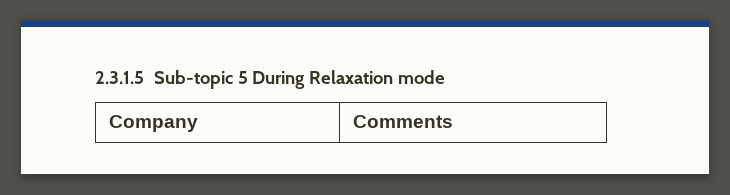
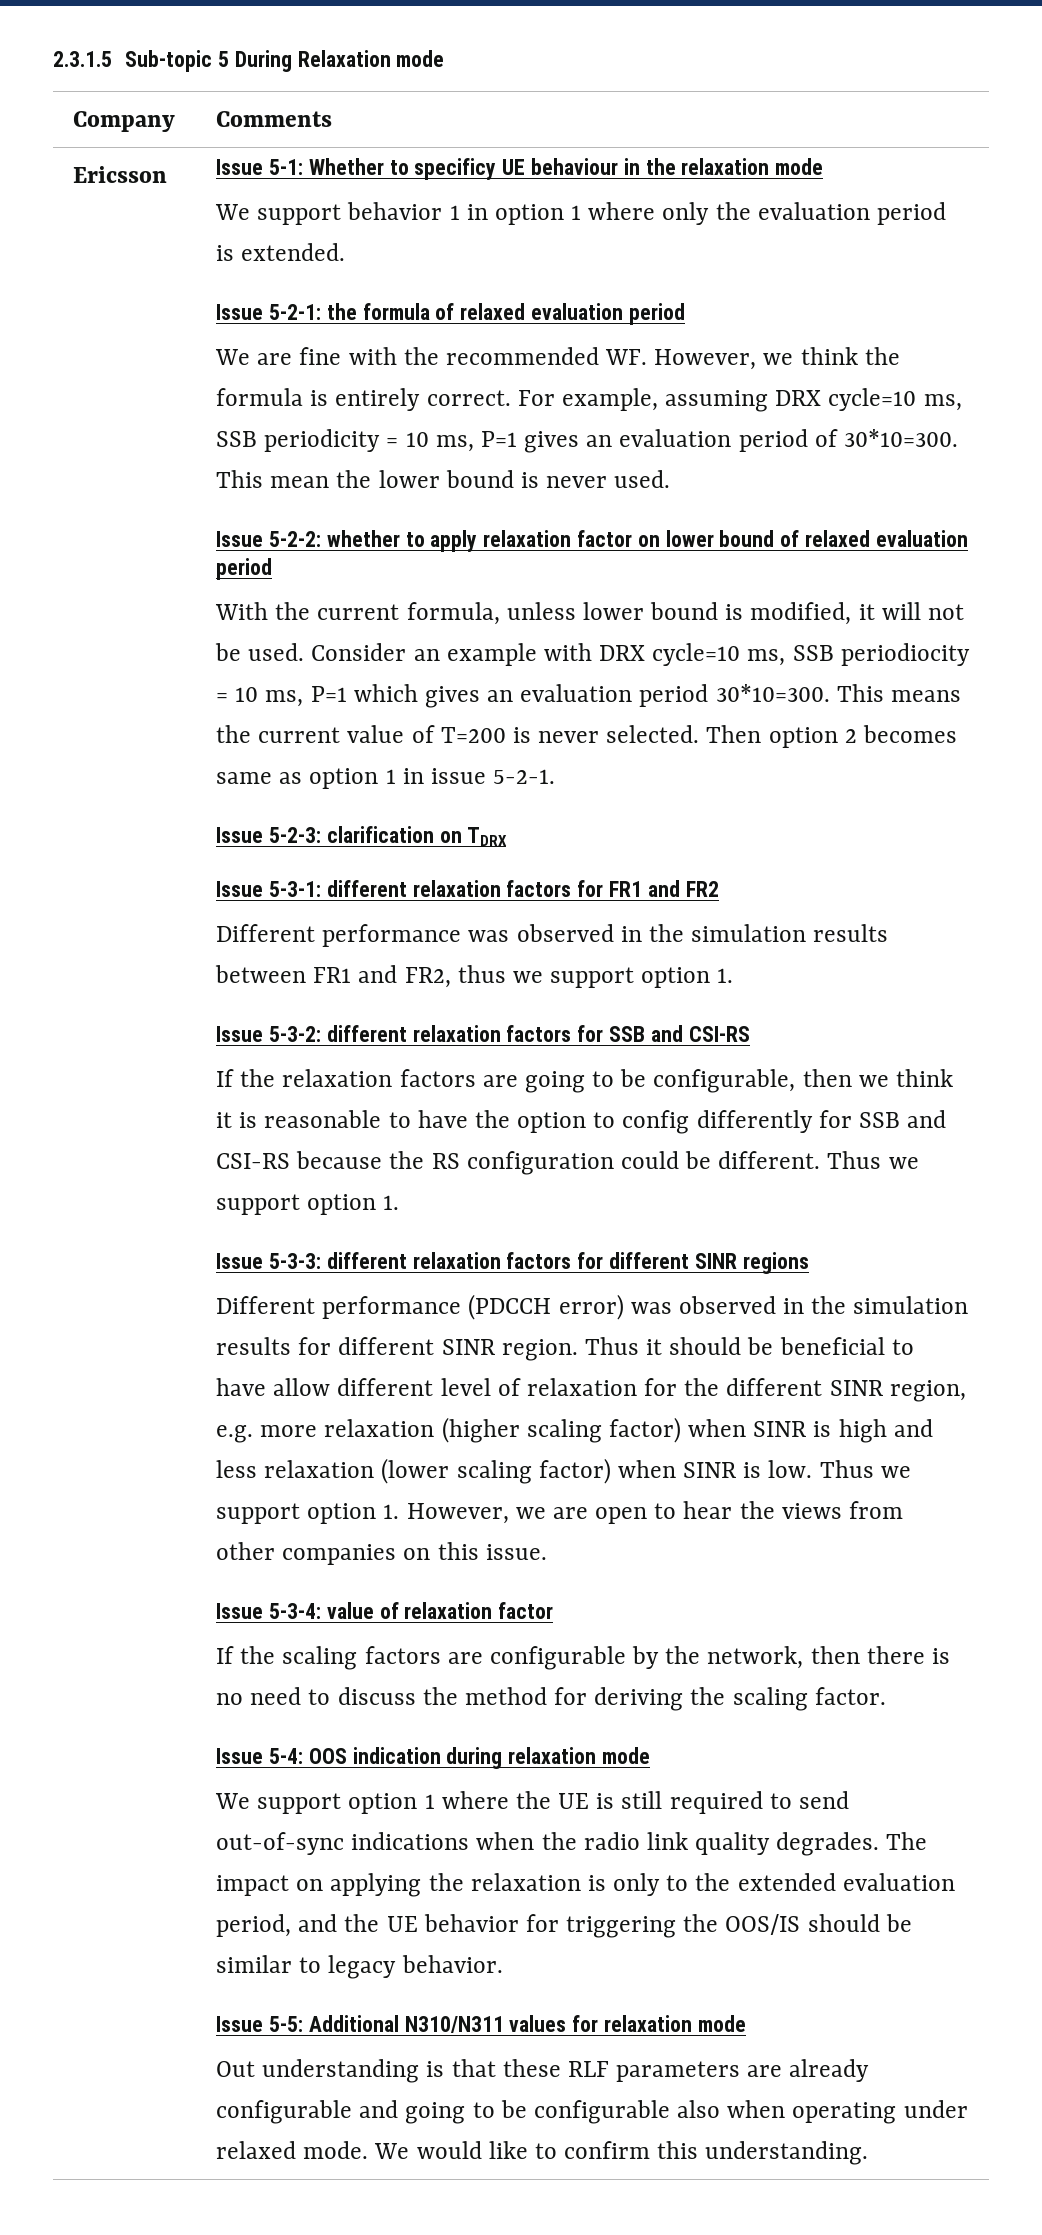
(454, 121) none -> [73,166,168,183] [216,158,824,180] [215,202,946,225] [216,243,346,261] [216,303,685,325] [215,347,900,370] [216,388,962,412] [216,429,958,453] [216,470,671,488] [216,530,968,552] [216,558,273,580] [215,602,964,625] [215,643,970,666] [216,684,961,708] [216,725,957,748] [216,768,556,789] [216,826,508,846] [216,880,719,897] [216,924,889,947] [215,965,734,988] [216,1025,750,1042] [216,1069,953,1093] [216,1110,946,1134] [216,1151,919,1175] [216,1194,400,1215] [216,1252,809,1274] [216,1294,969,1320] [216,1337,914,1361] [216,1378,966,1402] [216,1417,933,1443] [216,1458,911,1484] [216,1501,903,1524] [216,1542,547,1565] [216,1602,554,1619] [216,1646,950,1670] [216,1687,886,1711] [216,1747,650,1769] [215,1791,849,1814] [216,1832,928,1856] [216,1873,955,1897] [216,1914,912,1938] [216,1955,503,1979] [216,2015,746,2033] [216,2059,870,2083] [216,2100,968,2124] [216,2141,869,2165] // Ericsson | Issue 5-1: Whether to specificy UE behaviour in the relaxation mode // We support behavior 1 in option 1 where only the evaluation period is extended. // Issue 5-2-1: the formula of relaxed evaluation period // We are fine with the recommended WF. However, we think the formula is entirely correct. For example, assuming DRX cycle=10 ms, SSB periodicity = 10 ms, P=1 gives an evaluation period of 30*10=300. This mean the lower bound is never used. // Issue 5-2-2: whether to apply relaxation factor on lower bound of relaxed evaluation period // With the current formula, unless lower bound is modified, it will not be used. Consider an example with DRX cycle=10 ms, SSB periodiocity = 10 ms, P=1 which gives an evaluation period 30*10=300. This means the current value of T=200 is never selected. Then option 2 becomes same as option 1 in issue 5-2-1. // Issue 5-2-3: clarification on TDRX // Issue 5-3-1: different relaxation factors for FR1 and FR2 // Different performance was observed in the simulation results between FR1 and FR2, thus we support option 1. // Issue 5-3-2: different relaxation factors for SSB and CSI-RS // If the relaxation factors are going to be configurable, then we think it is reasonable to have the option to config differently for SSB and CSI-RS because the RS configuration could be different. Thus we support option 1. // Issue 5-3-3: different relaxation factors for different SINR regions // Different performance (PDCCH error) was observed in the simulation results for different SINR region. Thus it should be beneficial to have allow different level of relaxation for the different SINR region, e.g. more relaxation (higher scaling factor) when SINR is high and less relaxation (lower scaling factor) when SINR is low. Thus we support option 1. However, we are open to hear the views from other companies on this issue. // Issue 5-3-4: value of relaxation factor // If the scaling factors are configurable by the network, then there is no need to discuss the method for deriving the scaling factor. // Issue 5-4: OOS indication during relaxation mode // We support option 1 where the UE is still required to send out-of-sync indications when the radio link quality degrades. The impact on applying the relaxation is only to the extended evaluation period, and the UE behavior for triggering the OOS/IS should be similar to legacy behavior. // Issue 5-5: Additional N310/N311 values for relaxation mode // Out understanding is that these RLF parameters are already configurable and going to be configurable also when operating under relaxed mode. We would like to confirm this understanding.

